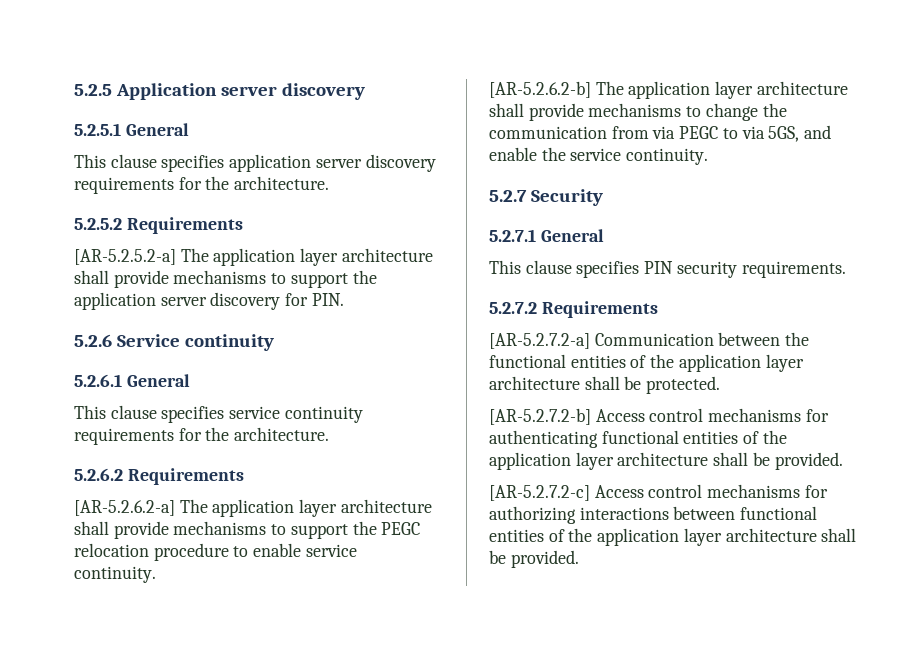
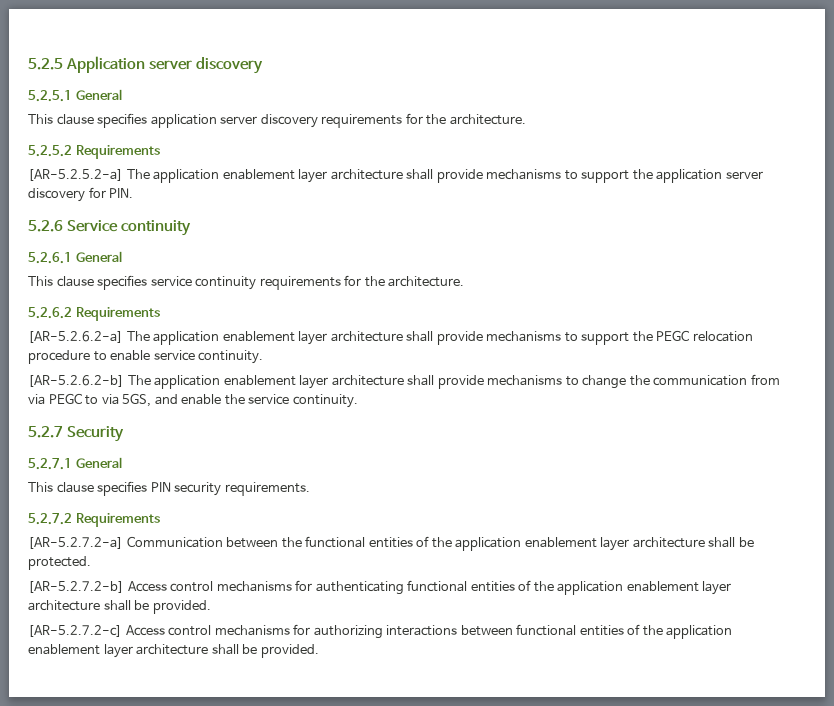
(296, 257) none -> [222,169,295,180] enablement
(295, 508) none -> [222,331,295,342] enablement
(711, 90) none -> [223,375,296,386] enablement
(761, 363) none -> [524,537,597,548] enablement
(571, 461) none -> [626,581,699,592] enablement
(680, 537) none -> [28,644,100,655] enablement

